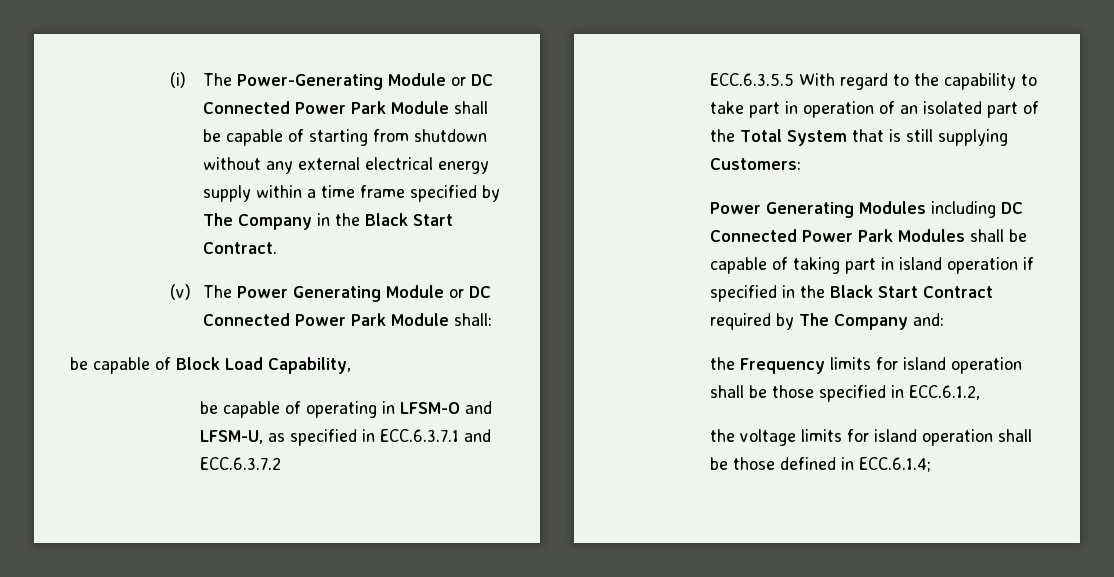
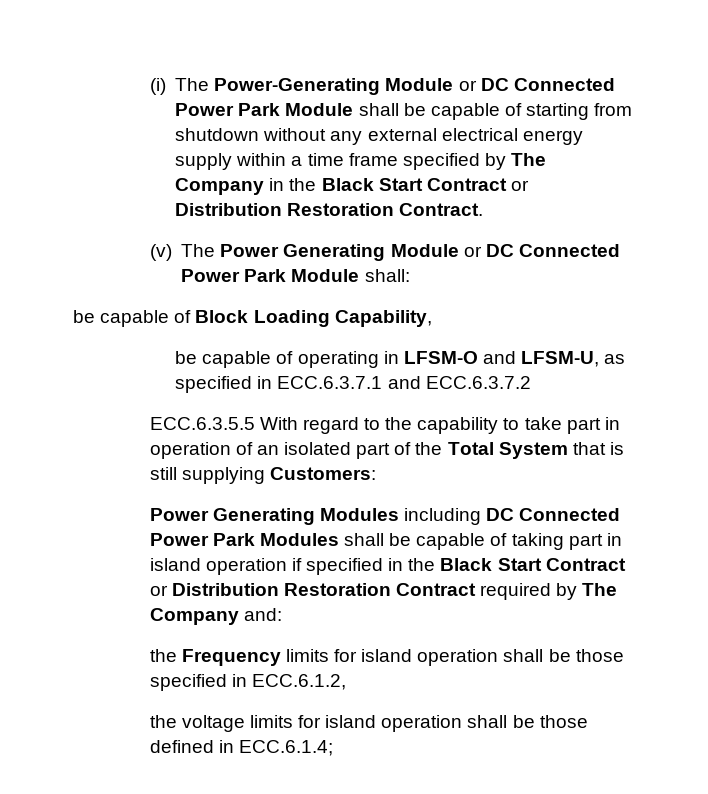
(454, 220) none -> [426,178,529,191] [175,203,395,216] Contract or Distribution Restoration
[225,357,263,370] Load -> [253,310,330,327] Loading
(993, 292) none -> [149,583,477,596] or Distribution Restoration Contract

